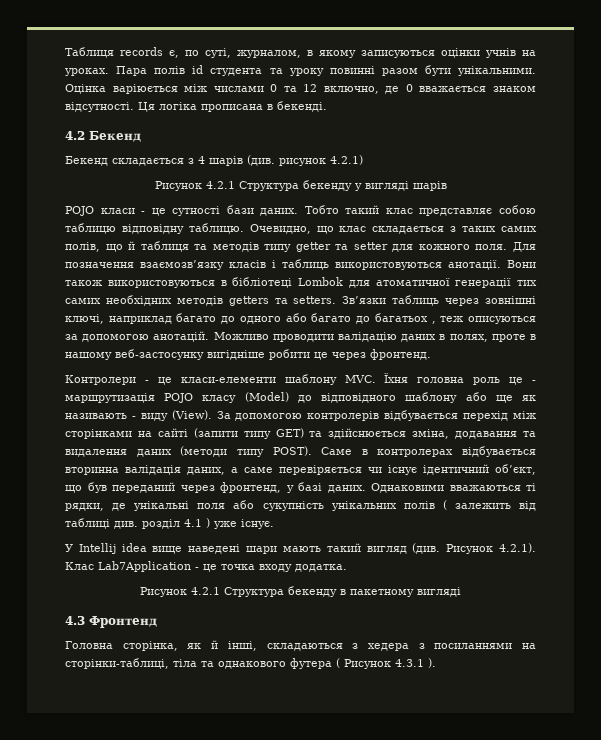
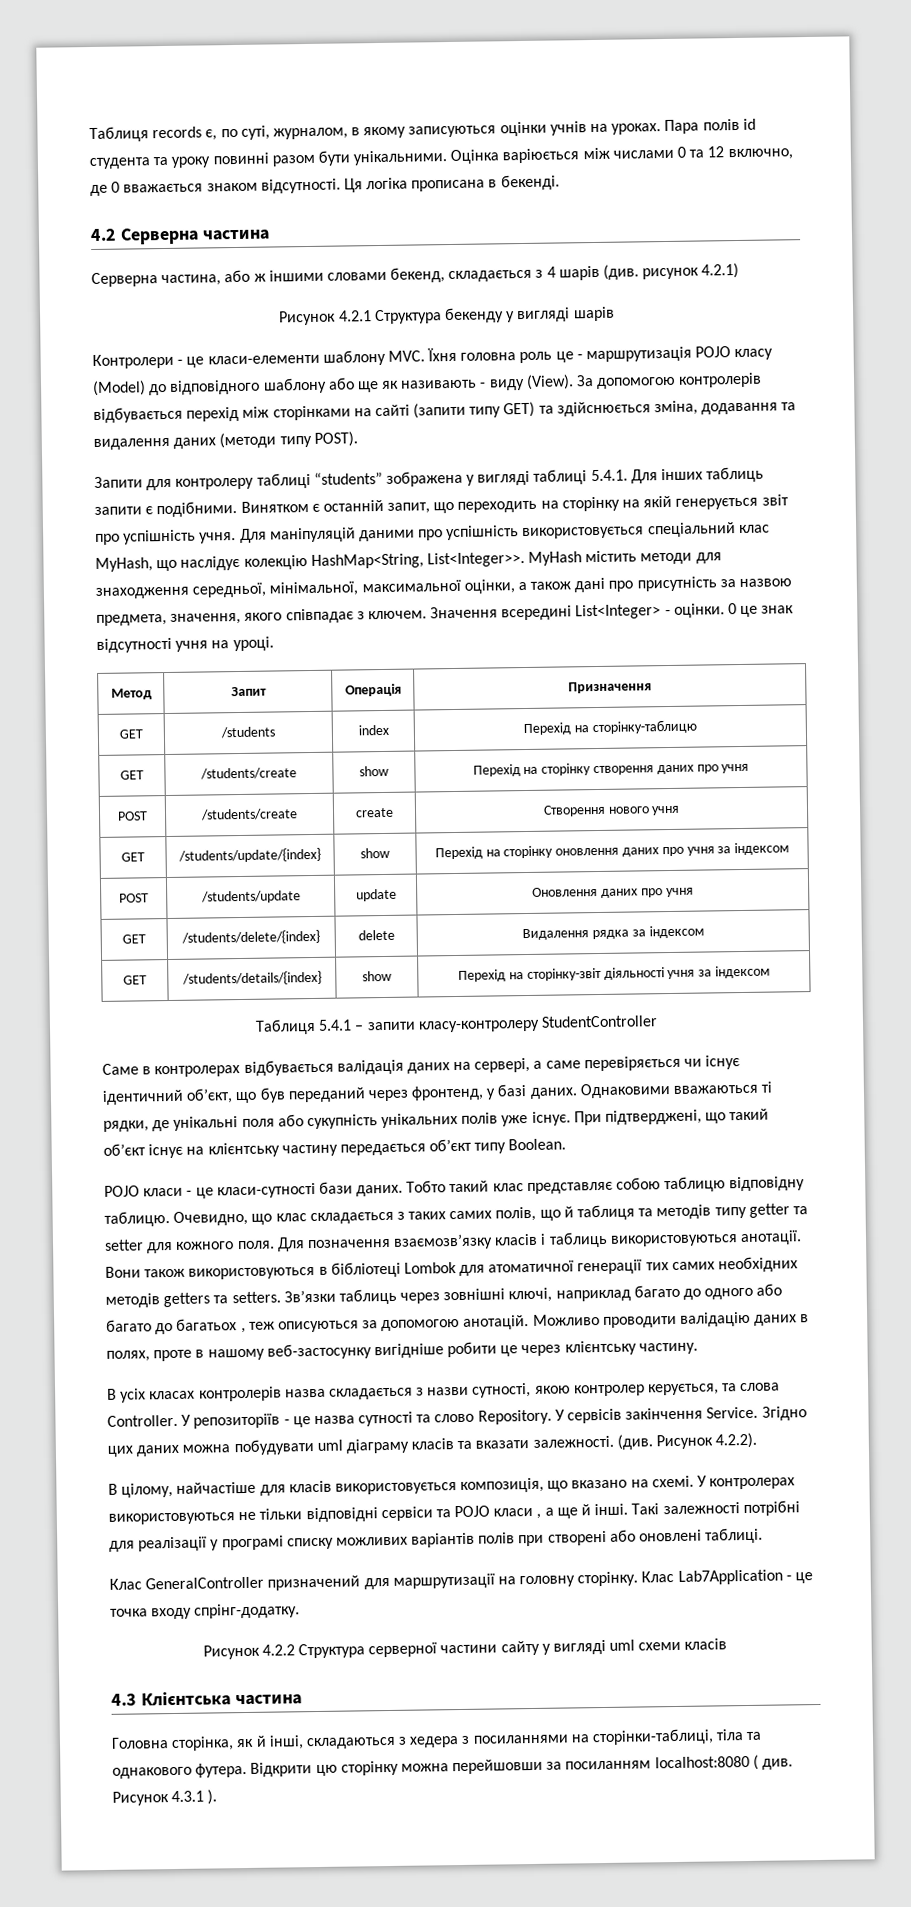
[89,131,141,142] [65,156,108,166] Бекенд // Бекенд -> [119,227,270,245] [91,267,446,288] Серверна частина // Серверна частина, або ж іншими словами бекенд,
(447, 186) none -> [92,346,774,370] [92,372,763,397] [93,400,797,424] [93,431,358,450] [94,466,765,491] [94,494,789,518] [95,522,770,545] [95,550,722,572] [95,576,793,599] [96,603,795,626] [96,636,274,653] [110,688,152,700] [230,686,267,697] [344,683,402,697] [568,681,652,694] [119,729,143,739] [220,726,275,739] [357,724,389,736] [523,719,697,736] [120,770,144,780] [200,767,297,780] [359,765,389,777] [472,763,750,777] [117,811,148,821] [200,808,298,821] [355,807,394,818] [542,804,681,817] [121,852,145,862] [178,847,321,863] [360,847,390,859] [434,842,790,860] [119,893,149,903] [200,890,301,904] [355,888,397,902] [532,887,694,898] [122,934,146,944] [181,929,320,945] [357,929,395,941] [522,925,704,941] [123,975,147,985] [181,970,322,986] [362,970,392,982] [458,965,770,982] [255,1015,658,1035] [102,1055,741,1078] [102,1081,773,1105] [103,1108,770,1132] [103,1138,567,1159] // Контролери - це класи-елементи шаблону MVC. Їхня головна роль це - маршрутизація POJO класу (Model) до відповідного шаблону або ще як називають - виду (View). За допомогою контролерів відбувається перехід між сторінками на сайті (запити типу GET) та здійснюється зміна, додавання та видалення даних (методи типу POST). // Запити для контролеру таблиці “students” зображена у вигляді таблиці 5.4.1. Для інших таблиць запити є подібними. Винятком є останній запит, що переходить на сторінку на якій генерується звіт про успішність учня. Для маніпуляцій даними про успішність використовується спеціальний клас MyHash, що наслідує колекцію HashMap<String, List<Integer>>. MyHash містить методи для знаходження середньої, мінімальної, максимальної оцінки, а також дані про присутність за назвою предмета, значення, якого співпадає з ключем. Значення всередині List<Integer> - оцінки. 0 це знак відсутності учня на уроці. // Метод | Запит | Операція | Призначення // GET | /students | index | Перехід на сторінку-таблицю // GET | /students/create | show | Перехід на сторінку створення даних про учня // POST | /students/create | create | Створення нового учня // GET | /students/update/{index} | show | Перехід на сторінку оновлення даних про учня за індексом // POST | /students/update | update | Оновлення даних про учня // GET | /students/delete/{index} | delete | Видалення рядка за індексом // GET | /students/details/{index} | show | Перехід на сторінку-звіт діяльності учня за індексом // Таблиця 5.4.1 – запити класу-контролеру StudentController // Саме в контролерах відбувається валідація даних на сервері, а саме перевіряється чи існує ідентичний об’єкт, що був переданий через фронтенд, у базі даних. Однаковими вважаються ті рядки, де унікальні поля або сукупність унікальних полів уже існує. При підтверджені, що такий об’єкт існує на клієнтську частину передається об’єкт типу Boolean.
[172,206,221,216] сутності -> [216,1182,316,1199] класи-сутності
[370,349,431,360] [65,373,536,385] [65,392,536,403] [65,410,536,421] [65,428,536,439] [65,446,536,457] [65,464,536,475] [65,482,536,493] [65,500,537,511] [65,518,274,529] [65,543,536,554] фронтенд. // Контролери - це класи-елементи шаблону MVC. Їхня головна роль це - маршрутизація POJO класу (Model) до відповідного шаблону або ще як називають - виду (View). За допомогою контролерів відбувається перехід між сторінками на сайті (запити типу GET) та здійснюється зміна, додавання та видалення даних (методи типу POST). Саме в контролерах відбувається вторинна валідація даних, а саме перевіряється чи існує ідентичний об’єкт, що був переданий через фронтенд, у базі даних. Однаковими вважаються ті рядки, де унікальні поля або сукупність унікальних полів ( залежить від таблиці див. розділ 4.1 ) уже існує. // У Intellij idea вище наведені шари мають такий вигляд (див. Рисунок 4.2.1). -> [564,1340,698,1356] [107,1382,781,1403] [107,1406,807,1429] [107,1432,758,1457] [108,1475,796,1498] [108,1500,800,1525] [109,1527,764,1552] [109,1571,639,1591] клієнтську частину. // В усіх класах контролерів назва складається з назви сутності, якою контролер керується, та слова Controller. У репозиторіїв - це назва сутності та слово Repository. У сервісів закінчення Service. Згідно цих даних можна побудувати uml діаграму класів та вказати залежності. (див. Рисунок 4.2.2). // В цілому, найчастіше для класів використовується композиція, що вказано на схемі. У контролерах використовуються не тільки відповідні сервіси та POJO класи , а ще й інші. Такі залежності потрібні для реалізації у програмі списку можливих варіантів полів при створені або оновлені таблиці. // Клас GeneralController призначений для маршрутизації на головну сторінку.
[295,564,347,572] [140,586,461,597] додатка. // Рисунок 4.2.1 Структура бекенду в пакетному вигляді -> [194,1603,301,1619] [202,1638,728,1660] спрінг-додатку. // Рисунок 4.2.2 Структура серверної частини сайту у вигляді uml схеми класів
[89,616,157,628] Фронтенд -> [140,1691,302,1707] Клієнтська частина
[290,658,340,669] футера ( -> [195,1754,794,1778] футера. Відкрити цю сторінку можна перейшовши за посиланням localhost:8080 ( див.

